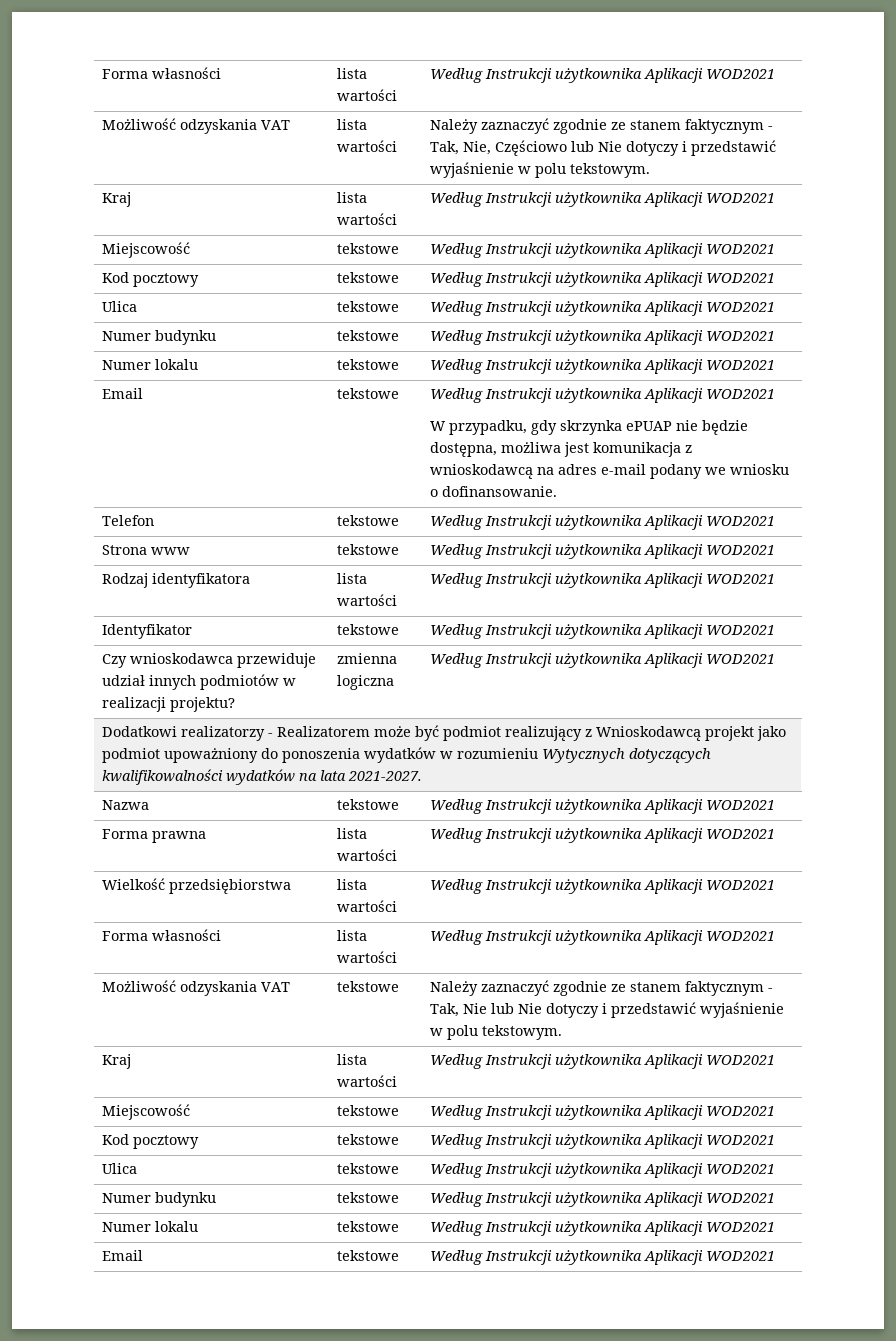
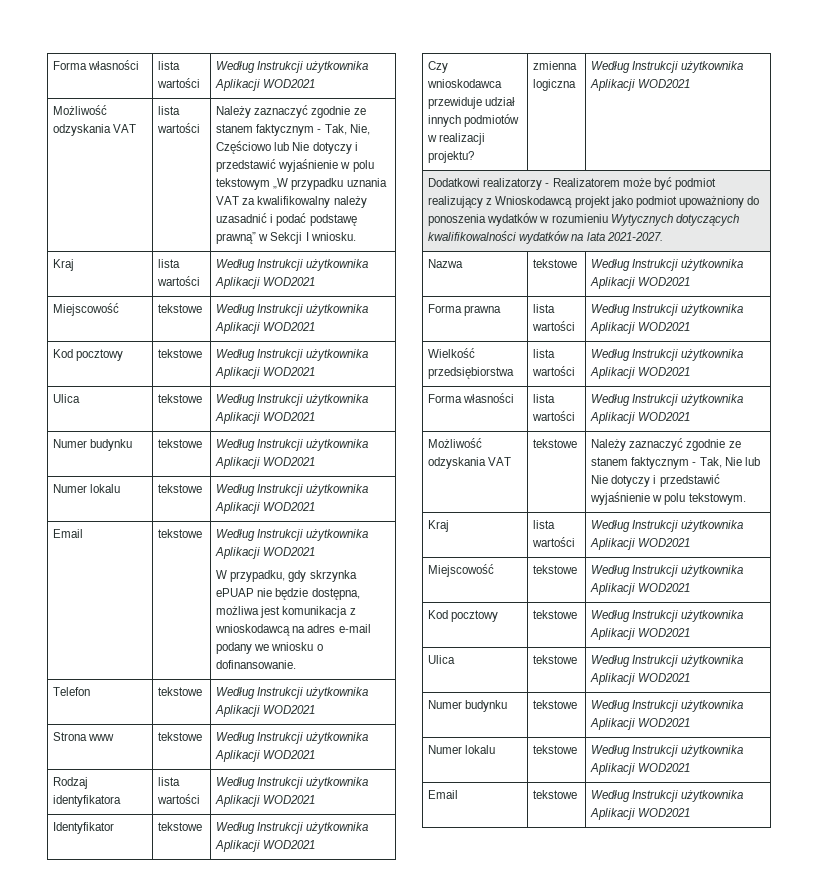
[570,163,651,178] tekstowym. -> [216,178,387,190] [216,196,367,208] [216,213,357,226] [216,232,356,244] tekstowym „W przypadku uznania VAT za kwalifikowalny należy uzasadnić i podać podstawę prawną” w Sekcji I wniosku.

